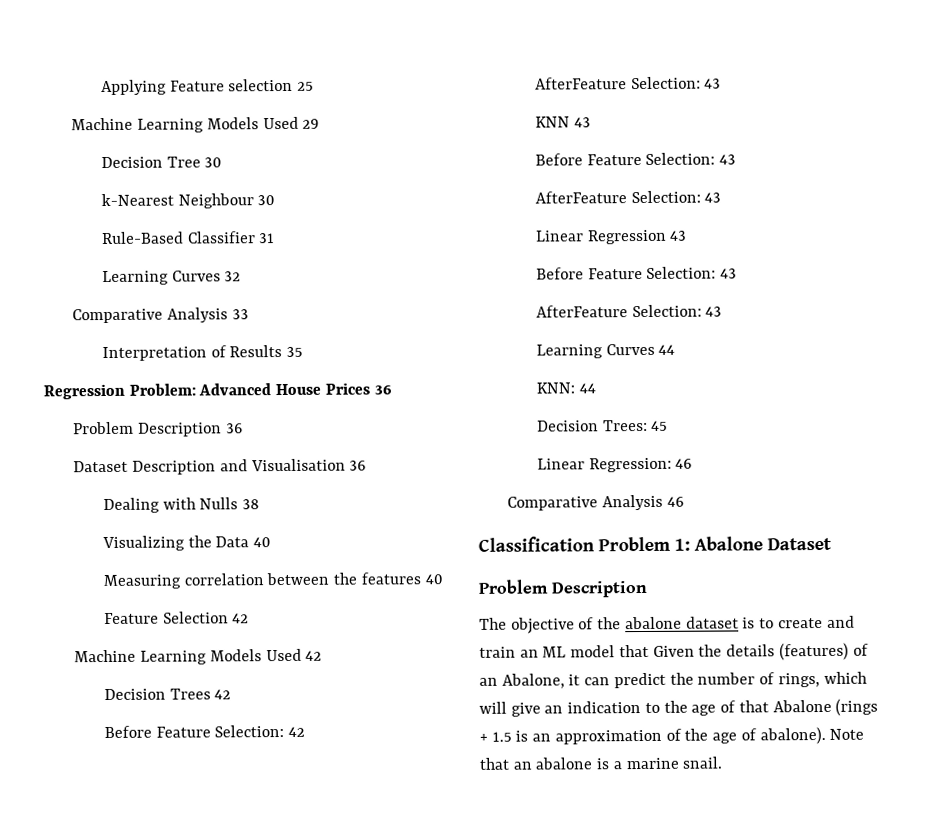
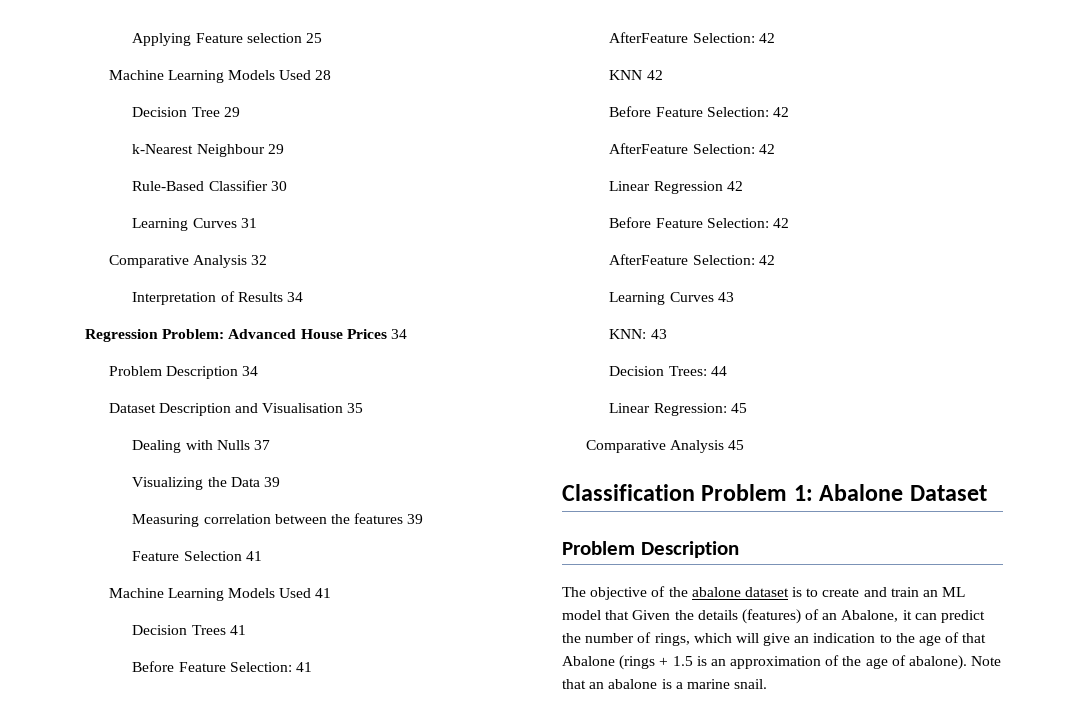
[302,118,320,129] 29 -> [315,70,332,80] 28
[204,157,223,168] 30 -> [223,107,240,117] 29
[257,195,276,206] 30 -> [267,144,284,154] 29
[258,233,276,244] [101,270,242,286] [72,307,249,324] 31 // Learning Curves 32 // Comparative Analysis 33 -> [270,181,287,191] [132,218,257,231] [108,255,268,268] 30 // Learning Curves 31 // Comparative Analysis 32
[286,346,304,357] 35 -> [286,292,303,302] 34
[373,385,392,395] [73,421,243,437] 36 // Problem Description 36 -> [390,329,407,339] [108,366,259,379] 34 // Problem Description 34
[349,460,367,471] 36 -> [347,403,364,413] 35
[242,499,260,510] 38 -> [253,440,270,450] 37
[253,537,272,548] 40 -> [263,477,280,487] 39
[424,574,443,585] 40 -> [407,514,424,524] 39
[232,613,250,624] [74,648,323,665] 42 // Machine Learning Models Used 42 -> [245,551,262,561] [108,588,332,601] 41 // Machine Learning Models Used 41
[214,689,232,700] [103,724,306,739] [534,76,722,90] [534,116,591,128] [534,152,737,166] [534,190,722,204] [534,229,688,245] [535,266,738,280] [535,304,723,318] [535,343,676,359] 42 // Before Feature Selection: 42 // AfterFeature Selection: 43 // KNN 43 // Before Feature Selection: 43 // AfterFeature Selection: 43 // Linear Regression 43 // Before Feature Selection: 43 // AfterFeature Selection: 43 // Learning Curves 44 -> [229,625,246,635] [132,661,312,672] [609,32,775,43] [609,70,663,80] [609,106,789,117] [609,143,775,154] [609,181,743,194] [609,217,789,228] [609,254,775,265] [609,292,734,305] 41 // Before Feature Selection: 41 // AfterFeature Selection: 42 // KNN 42 // Before Feature Selection: 42 // AfterFeature Selection: 42 // Linear Regression 42 // Before Feature Selection: 42 // AfterFeature Selection: 42 // Learning Curves 43
[578,383,596,394] 44 -> [650,329,667,339] 43
[651,420,669,431] 45 -> [710,366,727,376] 44
[675,458,693,469] [507,494,684,511] 46 // Comparative Analysis 46 -> [730,403,747,413] [585,440,745,453] 45 // Comparative Analysis 45

